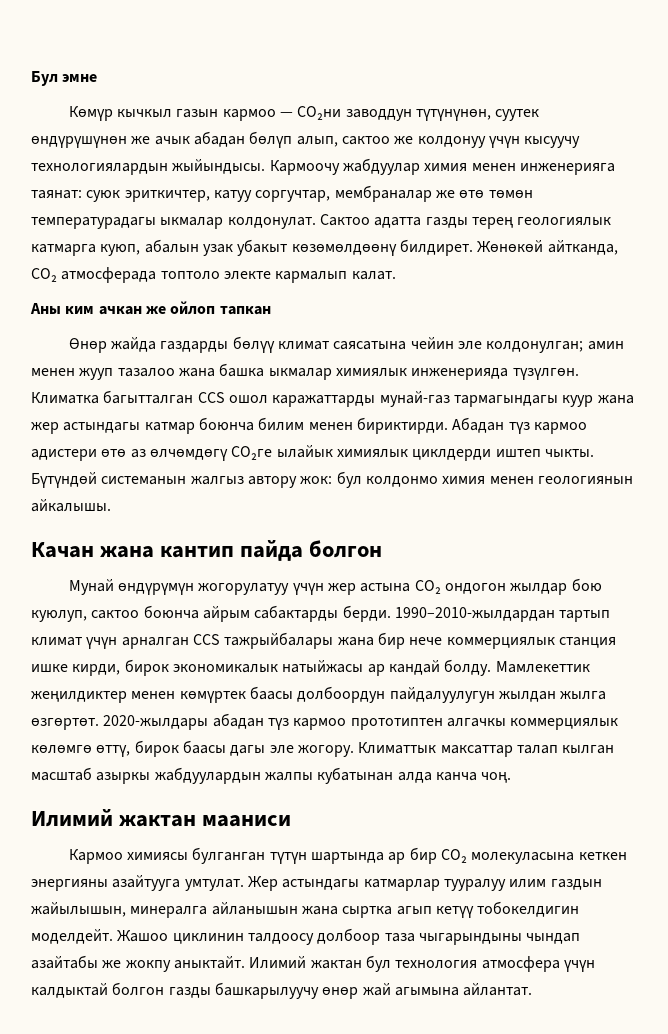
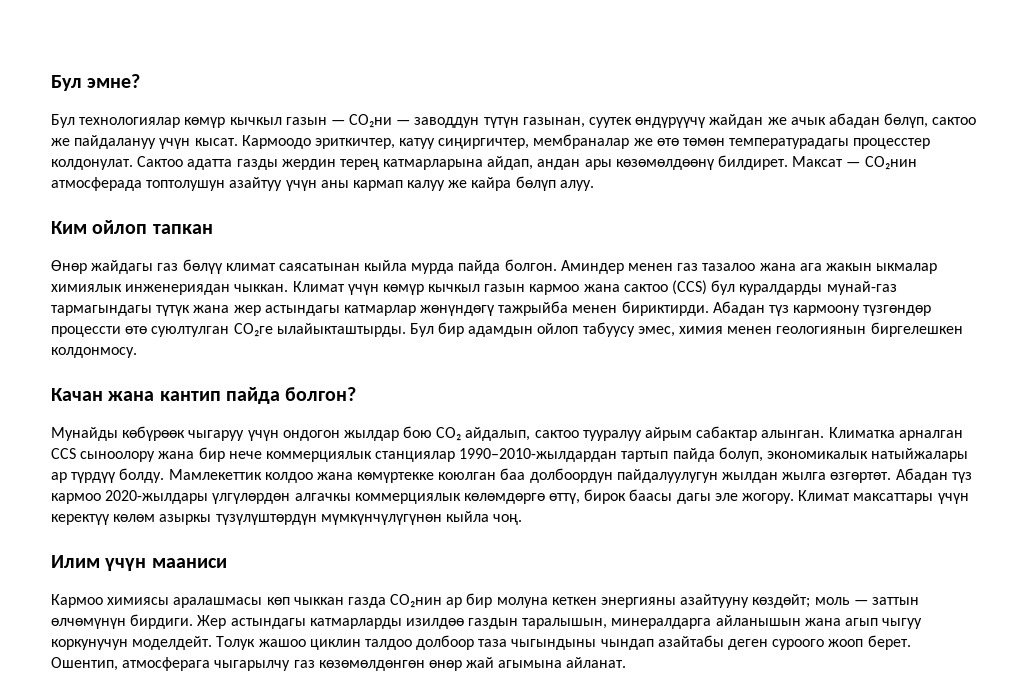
[31,71,98,86] [68,106,276,121] Бул эмне // Көмүр кычкыл газын кармоо -> [51,74,141,91] [51,114,327,128] Бул эмне? // Бул технологиялар көмүр кычкыл газын
[345,109,540,121] [31,131,581,148] [31,158,615,175] [31,190,121,202] заводдун түтүнүнөн, суутек өндүрүшүнөн же ачык абадан бөлүп алып, сактоо же колдонуу үчүн кысуучу технологиялардын жыйындысы. Кармоочу жабдуулар химия менен инженерияга таянат: суюк -> [396,113,977,128] [51,135,311,149] — заводдун түтүн газынан, суутек өндүрүүчү жайдан же ачык абадан бөлүп, сактоо же пайдалануу үчүн кысат. Кармоодо
[255,190,331,202] соргучтар, -> [438,138,530,149] сиңиргичтер,
[160,217,224,229] ыкмалар -> [853,138,931,149] процесстер
[471,217,612,229] [31,239,618,256] [31,267,396,283] [30,301,271,315] [68,336,624,353] [31,363,579,380] [31,390,376,407] терең геологиялык катмарга куюп, абалын узак убакыт көзөмөлдөөнү билдирет. Жөнөкөй айтканда, CO₂ атмосферада топтоло электе кармалып калат. // Аны ким ачкан же ойлоп тапкан // Өнөр жайда газдарды бөлүү климат саясатына чейин эле колдонулган; амин менен жууп тазалоо жана башка ыкмалар химиялык инженерияда түзүлгөн. Климатка багытталган CCS ошол каражаттарды -> [281,155,917,170] [51,176,594,191] [51,220,213,234] [51,259,938,274] [51,280,823,295] жердин терең катмарларына айдап, андан ары көзөмөлдөөнү билдирет. Максат — CO₂нин атмосферада топтолушун азайтуу үчүн аны кармап калуу же кайра бөлүп алуу. // Ким ойлоп тапкан // Өнөр жайдагы газ бөлүү климат саясатынан кыйла мурда пайда болгон. Аминдер менен газ тазалоо жана ага жакын ыкмалар химиялык инженериядан чыккан. Климат үчүн көмүр кычкыл газын кармоо жана сактоо (CCS) бул куралдарды
[562,395,594,407] куур -> [156,305,191,316] түтүк
[144,417,305,434] катмар боюнча билим -> [343,301,569,316] катмарлар жөнүндөгү тажрыйба
[533,422,587,434] [31,445,594,461] [31,471,438,488] кармоо адистери өтө аз өлчөмдөгү CO₂ге ылайык химиялык циклдерди иштеп чыкты. Бүтүндөй системанын жалгыз автору жок: бул колдонмо -> [793,305,932,316] [51,322,675,337] кармоону түзгөндөр процессти өтө суюлтулган CO₂ге ылайыкташтырды. Бул бир адамдын ойлоп табуусу эмес,
[31,499,111,512] айкалышы. -> [870,322,963,337] [51,347,137,358] биргелешкен колдонмосу.
[309,540,383,558] [68,578,602,595] [31,605,611,622] [31,637,118,649] болгон // Мунай өндүрүмүн жогорулатуу үчүн жер астына CO₂ ондогон жылдар бою куюлуп, сактоо боюнча айрым сабактарды берди. 1990–2010-жылдардан тартып климат үчүн -> [285,387,357,401] [51,426,895,441] болгон? // Мунайды көбүрөөк чыгаруу үчүн ондогон жылдар бою CO₂ айдалып, сактоо тууралуу айрым сабактар алынган. Климатка
[224,632,334,649] тажрыйбалары -> [80,451,156,462] сыноолору
[558,637,616,648] [31,659,590,676] [31,686,293,703] станция ишке кирди, бирок экономикалык натыйжасы ар кандай болду. Мамлекеттик жеңилдиктер менен көмүртек баасы -> [375,447,969,462] [51,468,526,483] станциялар 1990–2010-жылдардан тартып пайда болуп, экономикалык натыйжалары ар түрдүү болду. Мамлекеттик колдоо жана көмүртекке коюлган баа
[103,713,443,730] 2020-жылдары абадан түз кармоо прототиптен -> [895,468,972,483] [51,490,291,504] Абадан түз кармоо 2020-жылдары үлгүлөрдөн
[31,745,92,754] көлөмгө -> [463,493,545,504] көлөмдөргө
[358,742,615,757] [31,767,477,784] Климаттык максаттар талап кылган масштаб азыркы жабдуулардын жалпы кубатынан алда канча -> [798,490,969,504] [51,511,489,525] Климат максаттары үчүн керектүү көлөм азыркы түзүлүштөрдүн мүмкүнчүлүгүнөн кыйла
[31,809,197,827] Илимий жактан -> [51,555,147,571] Илим үчүн
[192,847,627,864] [31,875,602,891] [31,901,580,918] [31,929,314,945] булганган түтүн шартында ар бир CO₂ молекуласына кеткен энергияны азайтууга умтулат. Жер астындагы катмарлар тууралуу илим газдын жайылышын, минералга айланышын жана сыртка агып кетүү тобокелдигин моделдейт. Жашоо циклинин талдоосу -> [173,593,919,608] [51,614,923,629] [51,636,412,650] аралашмасы көп чыккан газда CO₂нин ар бир молуна кеткен энергияны азайтууну көздөйт; моль — заттын өлчөмүнүн бирдиги. Жер астындагы катмарларды изилдөө газдын таралышын, минералдарга айланышын жана агып чыгуу коркунучун моделдейт. Толук жашоо циклин талдоо
[418,933,522,945] чыгарындыны -> [511,639,597,650] чыгындыны
[102,955,595,972] [31,982,319,999] же жокпу аныктайт. Илимий жактан бул технология атмосфера үчүн калдыктай болгон газды башкарылуучу -> [728,635,911,650] [51,657,425,671] деген суроого жооп берет. Ошентип, атмосферага чыгарылчу газ көзөмөлдөнгөн
[463,983,533,996] айлантат. -> [566,657,627,668] айланат.

